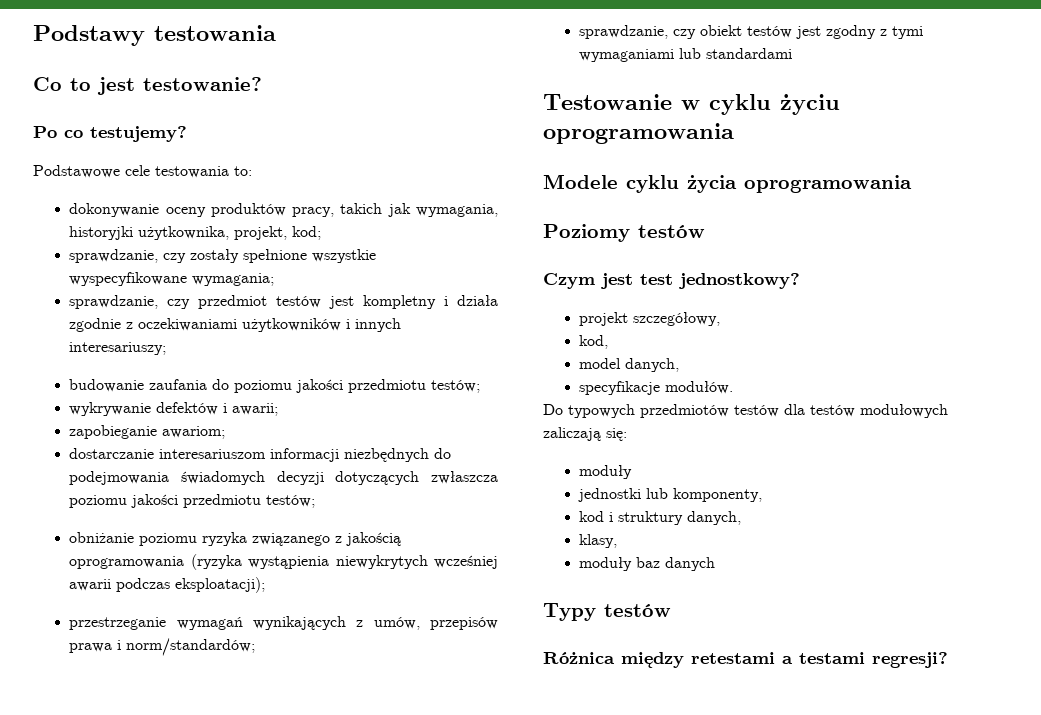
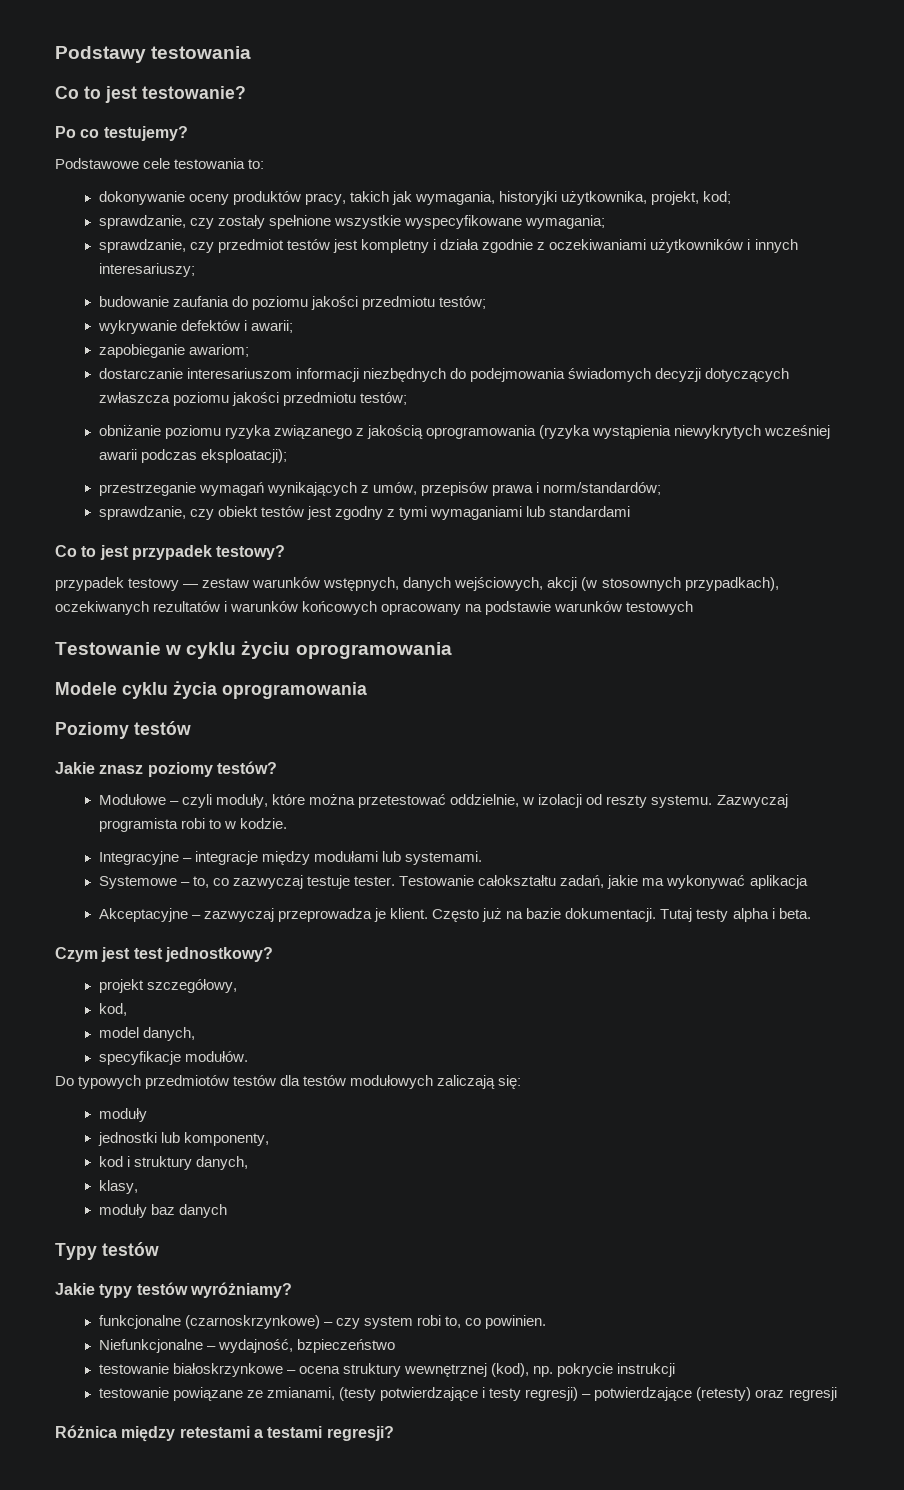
(793, 53) none -> [55,545,286,560] [55,577,779,591] [55,601,694,615] // Co to jest przypadek testowy? // przypadek testowy — zestaw warunków wstępnych, danych wejściowych, akcji (w stosownych przypadkach), oczekiwanych rezultatów i warunków końcowych opracowany na podstawie warunków testowych
(705, 231) none -> [55,761,277,777] [98,794,788,808] [98,818,288,832] [98,851,483,865] [98,875,808,889] [98,908,811,922] // Jakie znasz poziomy testów? // Modułowe – czyli moduły, które można przetestować oddzielnie, w izolacji od reszty systemu. Zazwyczaj programista robi to w kodzie. // Integracyjne – integracje między modułami lub systemami. // Systemowe – to, co zazwyczaj testuje tester. Testowanie całokształtu zadań, jakie ma wykonywać aplikacja // Akceptacyjne – zazwyczaj przeprowadza je klient. Często już na bazie dokumentacji. Tutaj testy alpha i beta.
(671, 610) none -> [55,1282,292,1298] [98,1315,547,1329] [98,1339,395,1353] [98,1363,676,1377] [98,1387,837,1401] // Jakie typy testów wyróżniamy? // funkcjonalne (czarnoskrzynkowe) – czy system robi to, co powinien. // Niefunkcjonalne – wydajność, bzpieczeństwo // testowanie białoskrzynkowe – ocena struktury wewnętrznej (kod), np. pokrycie instrukcji // testowanie powiązane ze zmianami, (testy potwierdzające i testy regresji) – potwierdzające (retesty) oraz regresji

